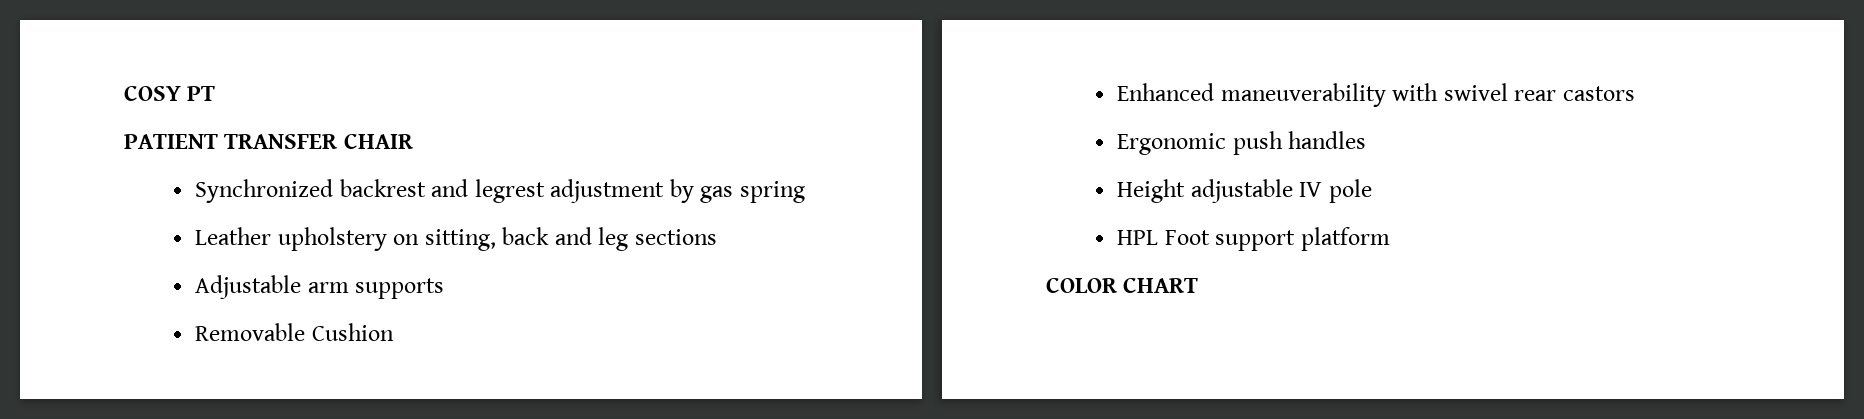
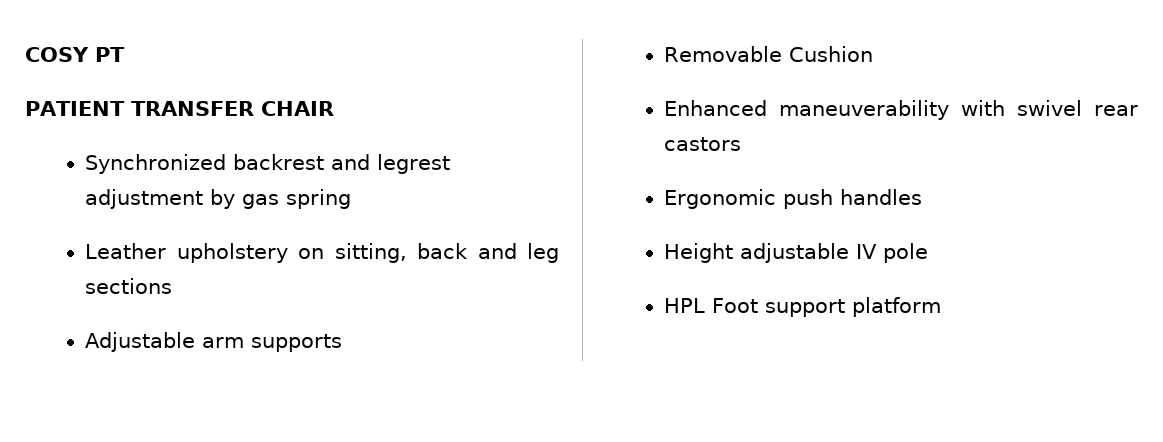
[1046,278,1199,293] // COLOR CHART -> (942, 307) none

